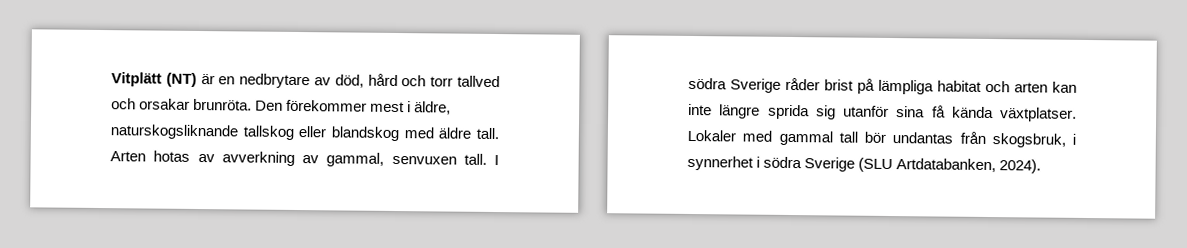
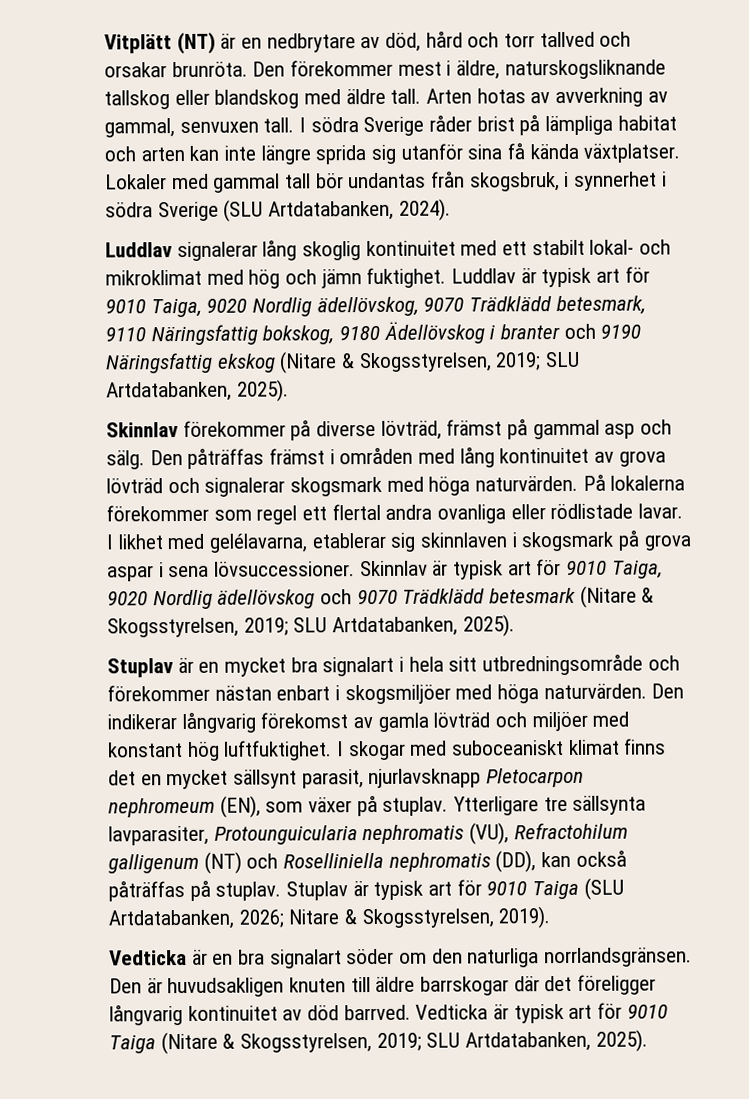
(1042, 166) none -> [105,239,672,262] [105,266,650,289] [105,295,646,318] [105,321,642,346] [105,351,581,374] [106,379,289,402] [106,419,673,441] [106,447,666,470] [106,474,686,497] [106,503,684,525] [106,530,692,553] [107,559,663,582] [107,585,655,610] [107,614,515,638] [107,654,680,678] [107,683,685,705] [107,711,630,734] [108,738,667,761] [108,767,585,790] [108,795,647,818] [108,822,628,846] [108,850,627,874] [108,877,624,902] [108,906,551,930] [109,947,693,969] [109,974,657,998] [109,1002,668,1026] [109,1029,648,1055] // Luddlav signalerar lång skoglig kontinuitet med ett stabilt lokal- och mikroklimat med hög och jämn fuktighet. Luddlav är typisk art för 9010 Taiga, 9020 Nordlig ädellövskog, 9070 Trädklädd betesmark, 9110 Näringsfattig bokskog, 9180 Ädellövskog i branter och 9190 Näringsfattig ekskog (Nitare & Skogsstyrelsen, 2019; SLU Artdatabanken, 2025). // Skinnlav förekommer på diverse lövträd, främst på gammal asp och sälg. Den påträffas främst i områden med lång kontinuitet av grova lövträd och signalerar skogsmark med höga naturvärden. På lokalerna förekommer som regel ett flertal andra ovanliga eller rödlistade lavar. I likhet med gelélavarna, etablerar sig skinnlaven i skogsmark på grova aspar i sena lövsuccessioner. Skinnlav är typisk art för 9010 Taiga, 9020 Nordlig ädellövskog och 9070 Trädklädd betesmark (Nitare & Skogsstyrelsen, 2019; SLU Artdatabanken, 2025). // Stuplav är en mycket bra signalart i hela sitt utbredningsområde och förekommer nästan enbart i skogsmiljöer med höga naturvärden. Den indikerar långvarig förekomst av gamla lövträd och miljöer med konstant hög luftfuktighet. I skogar med suboceaniskt klimat finns det en mycket sällsynt parasit, njurlavsknapp Pletocarpon nephromeum (EN), som växer på stuplav. Ytterligare tre sällsynta lavparasiter, Protounguicularia nephromatis (VU), Refractohilum galligenum (NT) och Roselliniella nephromatis (DD), kan också påträffas på stuplav. Stuplav är typisk art för 9010 Taiga (SLU Artdatabanken, 2026; Nitare & Skogsstyrelsen, 2019). // Vedticka är en bra signalart söder om den naturliga norrlandsgränsen. Den är huvudsakligen knuten till äldre barrskogar där det föreligger långvarig kontinuitet av död barrved. Vedticka är typisk art för 9010 Taiga (Nitare & Skogsstyrelsen, 2019; SLU Artdatabanken, 2025).

